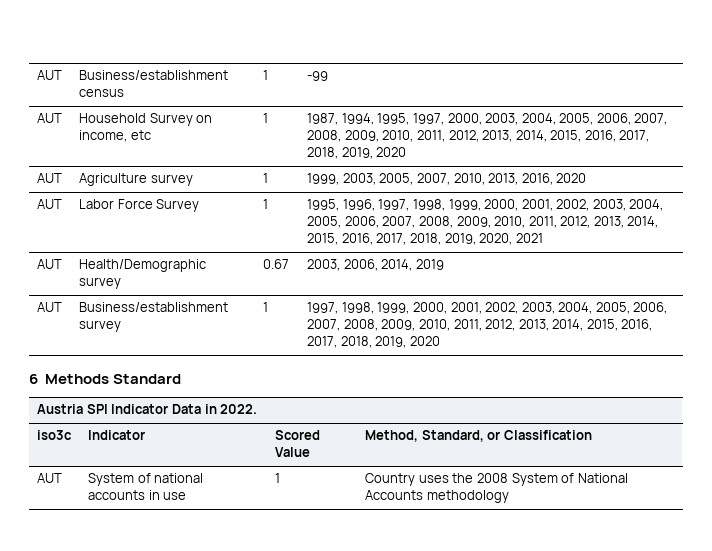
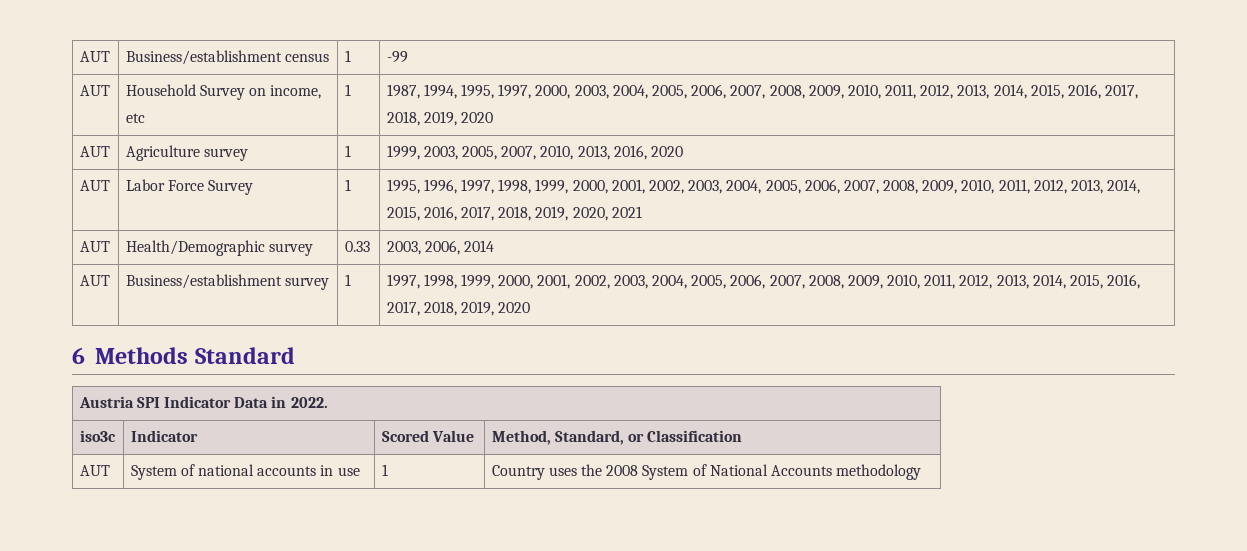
[263,259,290,269] 0.67 -> [344,241,370,252] 0.33
[381,259,444,271] 2014, 2019 -> [464,240,495,252] 2014

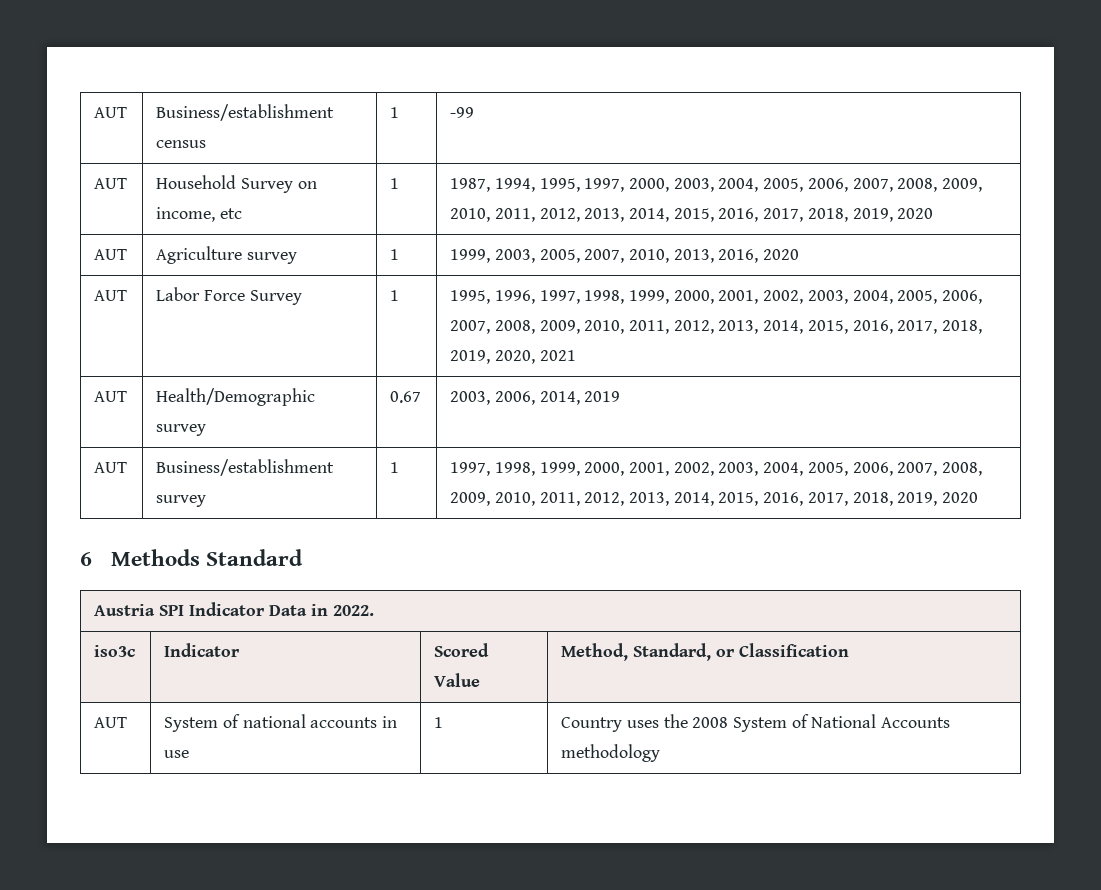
[344,241,370,252] 0.33 -> [390,391,422,403] 0.67
[464,240,495,252] 2014 -> [539,391,621,405] 2014, 2019

